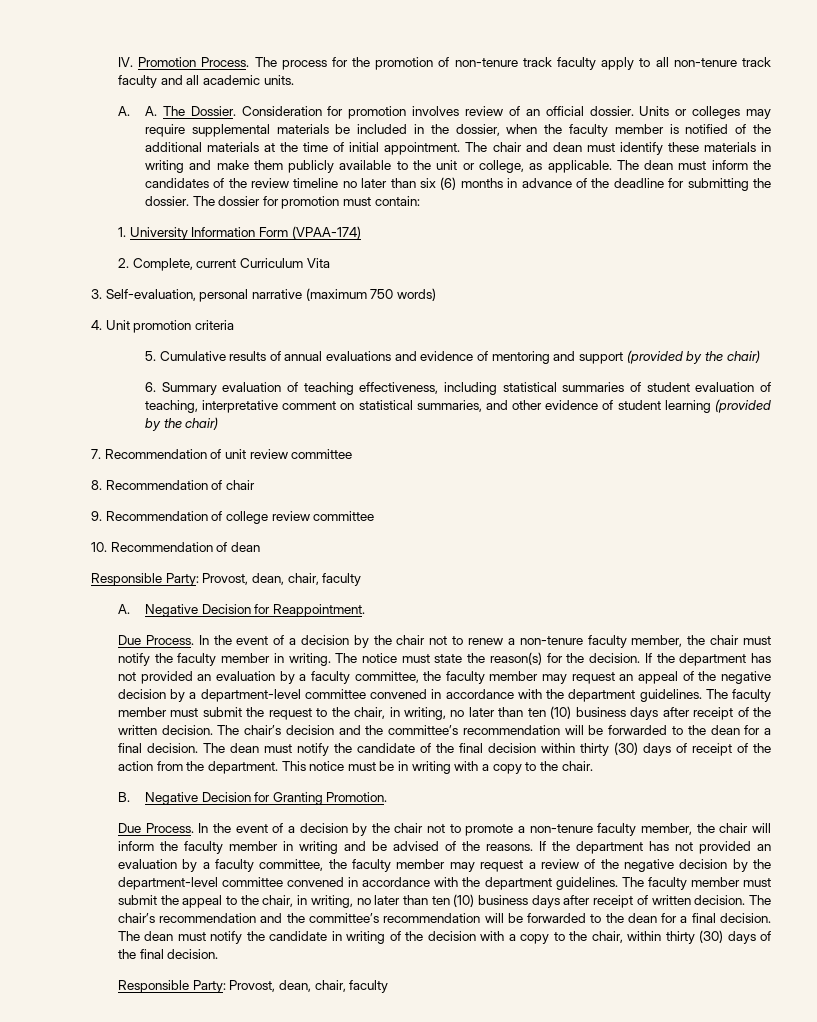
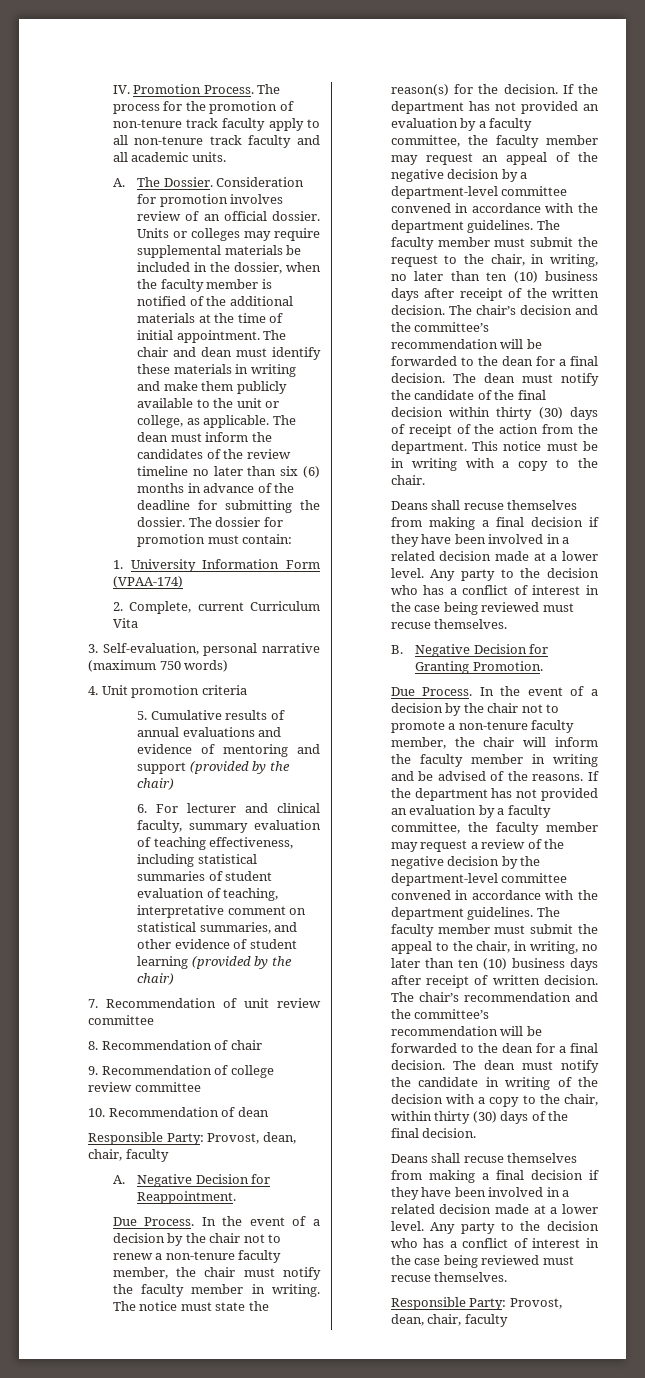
[144,106,157,116] A. -> (125, 182) none
[161,382,217,395] Summary -> [156,803,320,813] [137,820,249,833] For lecturer and clinical faculty, summary
(593, 766) none -> [390,500,578,510] [390,517,599,530] [390,534,570,547] [390,551,598,561] [390,568,599,581] [390,585,599,595] [390,602,574,615] [390,619,508,629] // Deans shall recuse themselves from making a final decision if they have been involved in a related decision made at a lower level. Any party to the decision who has a conflict of interest in the case being reviewed must recuse themselves.
(219, 954) none -> [390,1153,578,1163] [390,1170,599,1183] [390,1187,570,1200] [390,1204,598,1214] [390,1221,599,1234] [390,1238,599,1248] [390,1255,574,1268] [390,1272,508,1282] // Deans shall recuse themselves from making a final decision if they have been involved in a related decision made at a lower level. Any party to the decision who has a conflict of interest in the case being reviewed must recuse themselves.

